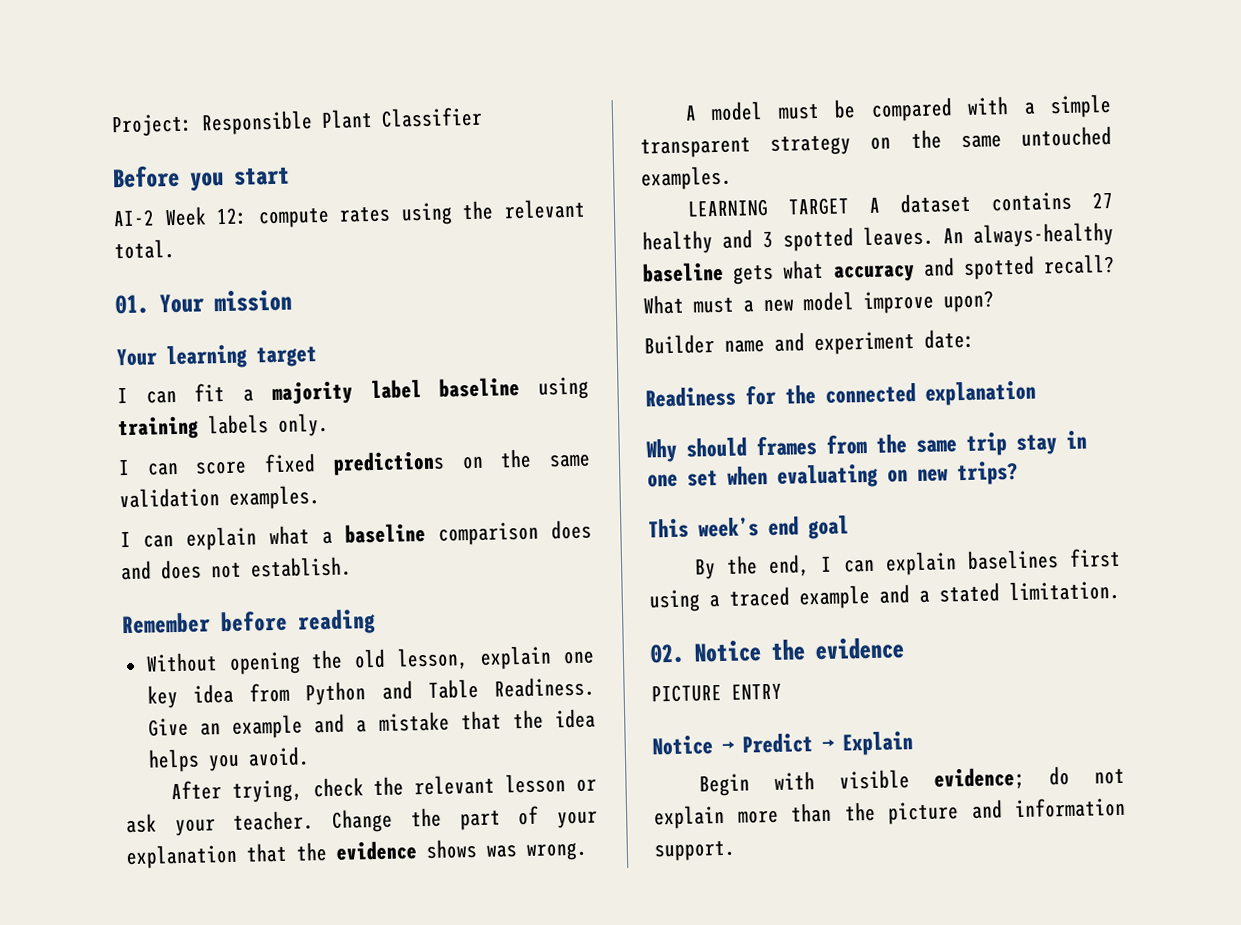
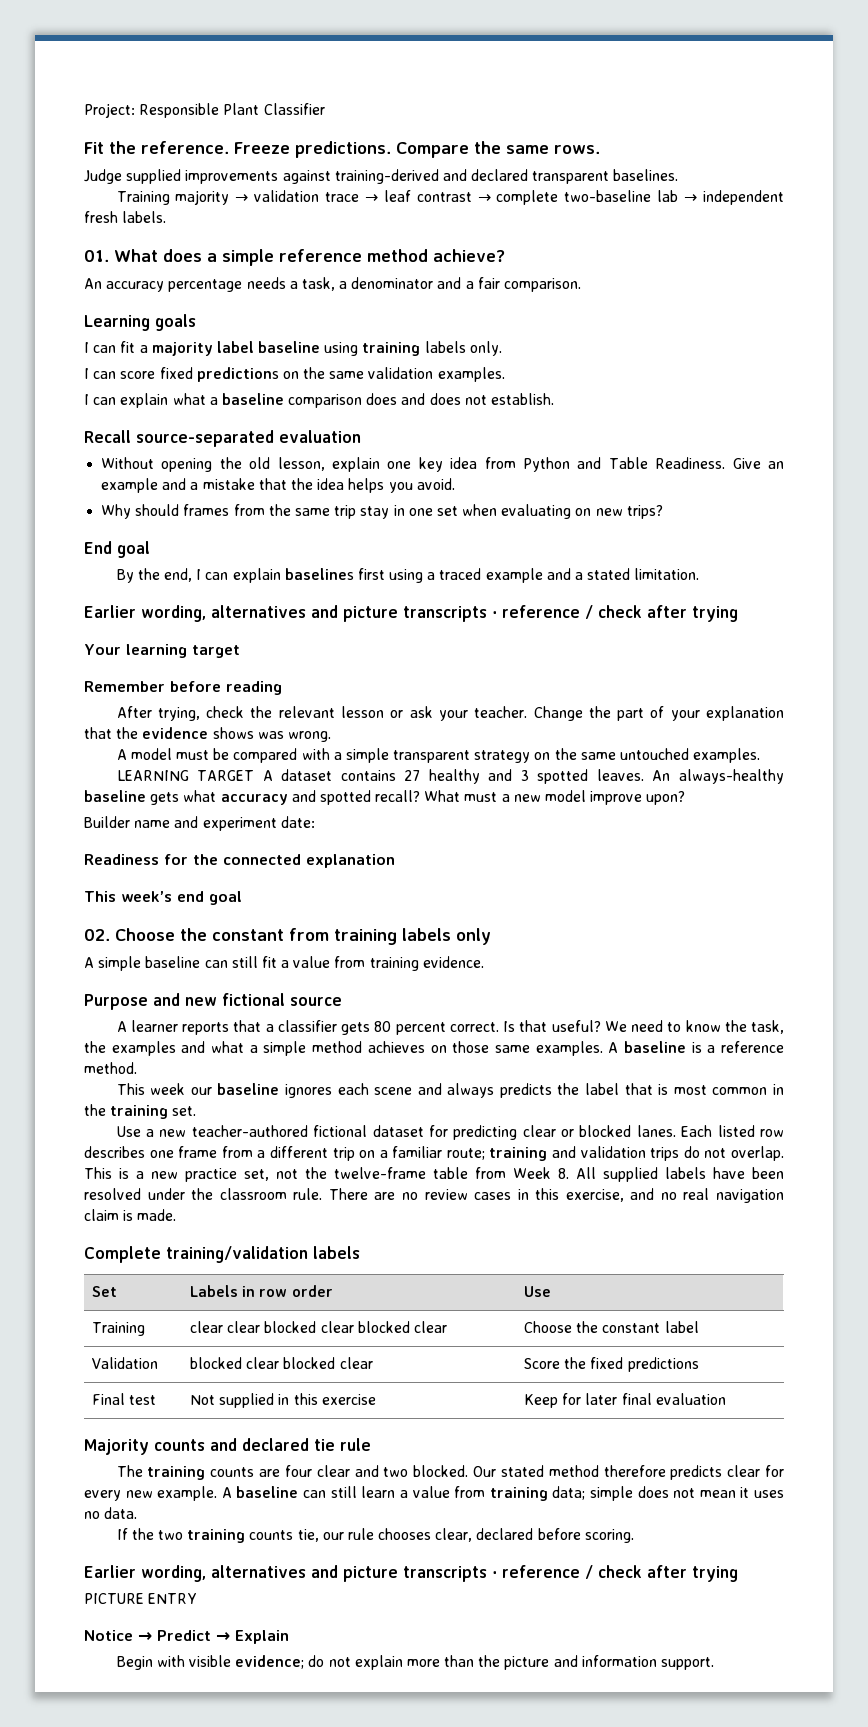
[112,164,290,192] [113,198,586,229] [114,238,175,260] [115,289,292,315] [116,344,317,370] Before you start // AI-2 Week 12: compute rates using the relevant total. // 01. Your mission // Your learning target -> [84,141,600,158] [84,169,679,184] [116,190,785,205] [84,211,167,223] [84,249,505,266] [84,277,582,292] [84,314,196,331] Fit the reference. Freeze predictions. Compare the same rows. // Judge supplied improvements against training-derived and declared transparent baselines. // Training majority → validation trace → leaf contrast → complete two-baseline lab → independent fresh labels. // 01. What does a simple reference method achieve? // An accuracy percentage needs a task, a denominator and a fair comparison. // Learning goals
[121,609,376,635] Remember before reading -> [84,430,361,447] Recall source-separated evaluation
(310, 756) none -> [101,504,663,519] [84,541,150,558] [116,568,700,583] [84,605,738,622] [84,644,240,658] [84,681,282,695] // Why should frames from the same trip stay in one set when evaluating on new trips? // End goal // By the end, I can explain baselines first using a traced example and a stated limitation. // Earlier wording, alternatives and picture transcripts · reference / check after trying // Your learning target // Remember before reading
[646,430,1087,463] [647,460,1018,489] [648,515,849,540] [693,547,1121,580] [649,579,1120,613] [650,637,905,664] Why should frames from the same trip stay in one set when evaluating on new trips? // This week’s end goal // By the end, I can explain baselines first using a traced example and a stated limitation. // 02. Notice the evidence -> [84,891,242,905] [84,928,491,945] [84,956,484,971] [84,993,342,1010] [116,1020,785,1035] [84,1041,784,1056] [84,1062,137,1074] [116,1083,784,1098] [84,1104,197,1119] [116,1125,785,1140] [84,1146,784,1161] [84,1167,784,1182] [84,1188,784,1203] [84,1209,177,1221] [84,1246,360,1263] [92,1286,118,1297] [190,1285,333,1297] [524,1286,552,1297] [92,1322,146,1336] [190,1321,447,1333] [524,1321,699,1333] [92,1357,159,1369] [190,1357,373,1369] [524,1357,699,1372] [92,1393,157,1405] [190,1393,376,1408] [524,1393,726,1408] [84,1438,371,1455] [116,1465,784,1480] [84,1486,784,1501] [84,1507,138,1519] [116,1528,634,1543] [84,1565,738,1582] This week’s end goal // 02. Choose the constant from training labels only // A simple baseline can still fit a value from training evidence. // Purpose and new fictional source // A learner reports that a classifier gets 80 percent correct. Is that useful? We need to know the task, the examples and what a simple method achieves on those same examples. A baseline is a reference method. // This week our baseline ignores each scene and always predicts the label that is most common in the training set. // Use a new teacher-authored fictional dataset for predicting clear or blocked lanes. Each listed row describes one frame from a different trip on a familiar route; training and validation trips do not overlap. This is a new practice set, not the twelve-frame table from Week 8. All supplied labels have been resolved under the classroom rule. There are no review cases in this exercise, and no real navigation claim is made. // Complete training/validation labels // Set | Labels in row order | Use // Training | clear clear blocked clear blocked clear | Choose the constant label // Validation | blocked clear blocked clear | Score the fixed predictions // Final test | Not supplied in this exercise | Keep for later final evaluation // Majority counts and declared tie rule // The training counts are four clear and two blocked. Our stated method therefore predicts clear for every new example. A baseline can still learn a value from training data; simple does not mean it uses no data. // If the two training counts tie, our rule chooses clear, declared before scoring. // Earlier wording, alternatives and picture transcripts · reference / check after trying

